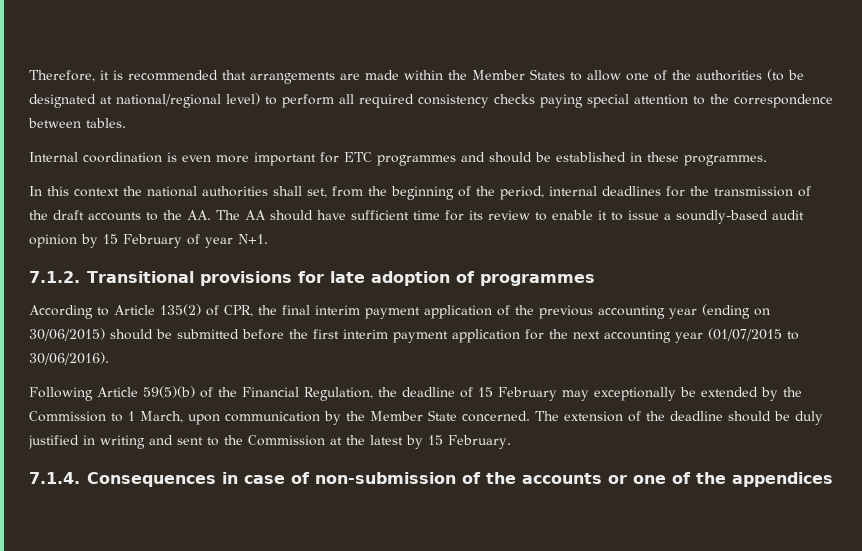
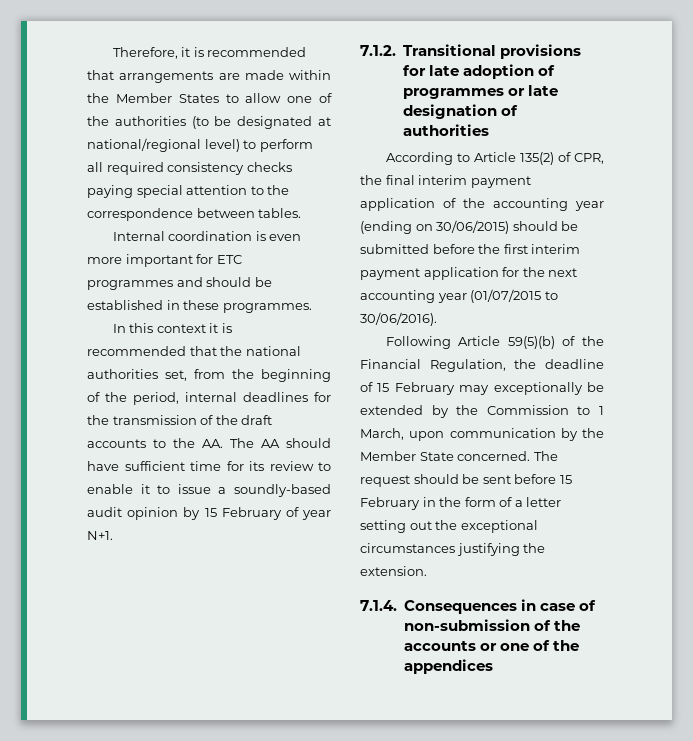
(119, 192) none -> [209,323,232,333] [87,346,217,356] it is recommended that
[273,186,302,196] shall -> (158, 374) none
(595, 280) none -> [507,85,558,96] [402,104,518,119] [402,124,489,136] or late designation of authorities
[539,305,593,319] previous -> (485, 203) none
[564,411,823,425] [28,435,511,449] extension of the deadline should be duly justified in writing and sent to the Commission at the latest by 15 February. -> [360,474,572,487] [360,497,562,510] [360,520,538,533] [360,543,546,556] [360,566,427,576] request should be sent before 15 February in the form of a letter setting out the exceptional circumstances justifying the extension.

